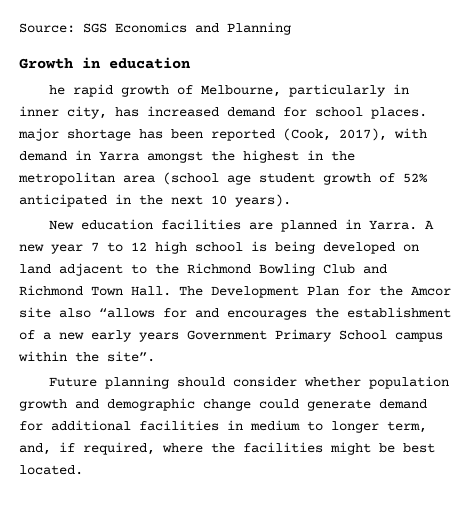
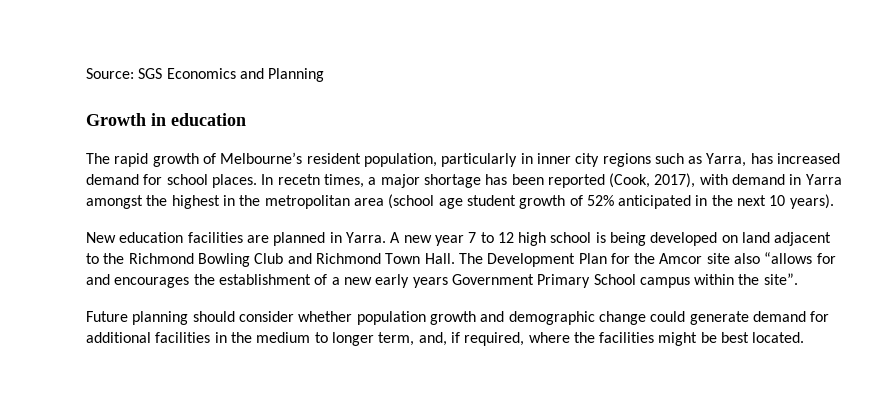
[49,85,66,95] he -> [86,153,110,164] The
[201,84,410,97] [19,106,107,119] Melbourne, particularly in inner city, -> [220,152,747,167] Melbourne’s resident population, particularly in inner city regions such as Yarra,
(427, 113) none -> [261,174,377,188] In recetn times, a
(243, 425) none -> [230,332,252,343] the

